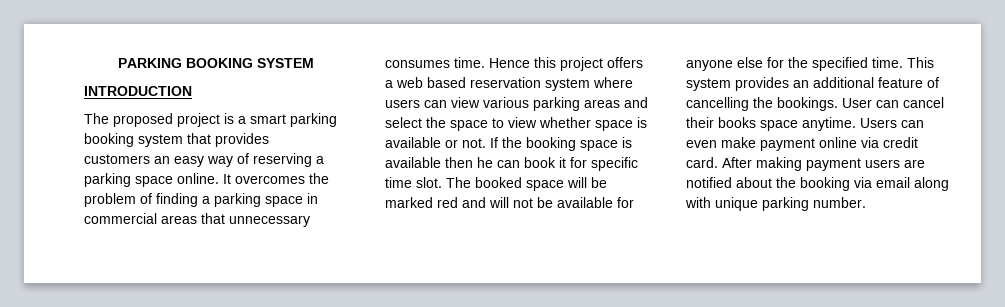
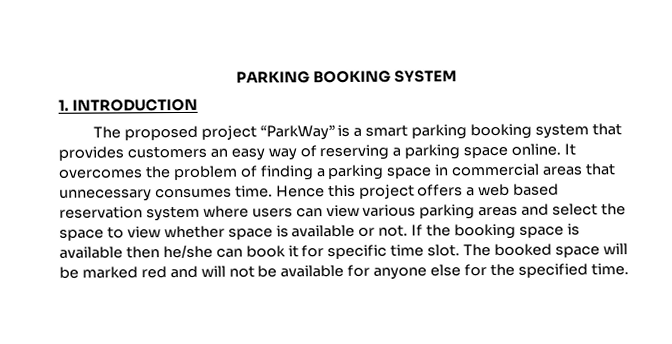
(314, 63) none -> [58,99,69,111] 1.
(220, 120) none -> [259,125,335,141] “ParkWay”
(269, 140) // -> (124, 153) none
[477,157,493,168] he -> [162,244,213,259] he/she
[907,57,934,68] [686,77,939,91] [686,97,944,111] [686,117,924,131] [686,137,918,151] [686,157,925,171] [686,177,949,191] [685,197,866,211] This system provides an additional feature of cancelling the bookings. User can cancel their books space anytime. Users can even make payment online via credit card. After making payment users are notified about the booking via email along with unique parking number. -> (629, 269) none

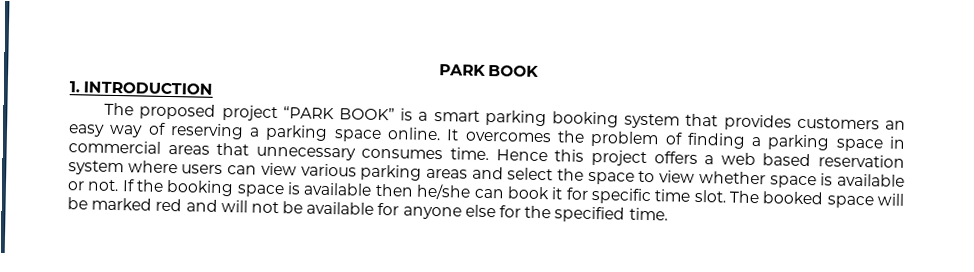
[236,70,457,84] PARKING BOOKING SYSTEM -> [438,64,540,77] PARK BOOK
[259,125,335,141] “ParkWay” -> [282,106,396,121] “PARK BOOK”

